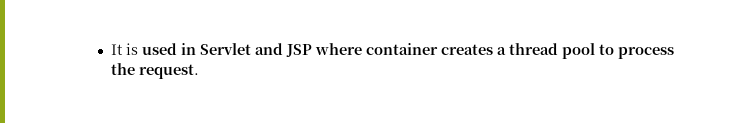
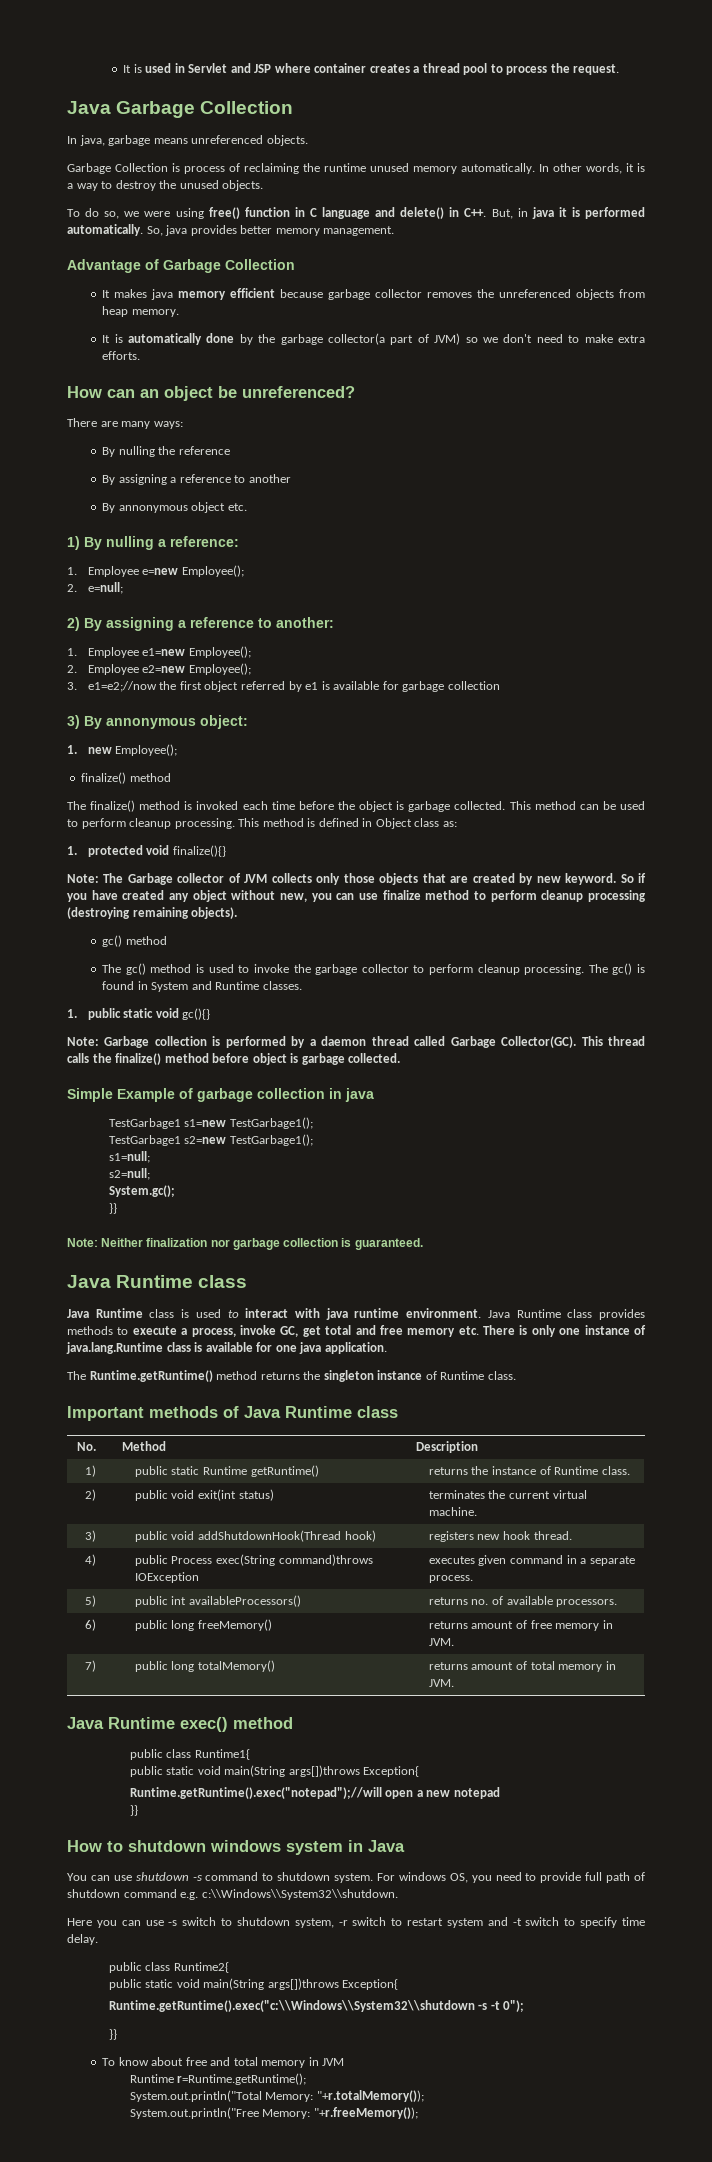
(200, 71) none -> [67,101,294,118] [67,135,308,146] [67,163,645,174] [67,180,264,191] [67,207,646,219] [67,224,395,236] [67,259,295,273] [102,288,646,300] [102,306,179,317] [102,333,645,345] [102,351,141,360] [67,386,355,401] [67,418,183,429] [102,446,230,457] [102,474,291,485] [102,502,247,513] [67,536,239,550] [67,565,244,577] [67,582,123,594] [67,617,334,631] [67,646,251,658] [67,663,251,675] [67,681,500,692] [67,715,248,729] [67,744,178,756] [81,772,171,784] [67,800,646,812] [67,818,457,829] [67,845,226,857] [67,873,647,885] [67,890,647,902] [67,907,238,919] [102,935,167,947] [102,963,646,975] [102,981,302,992] [67,1008,211,1020] [67,1036,645,1048] [67,1053,401,1065] [67,1088,374,1102] [108,1117,313,1129] [108,1134,313,1146] [108,1151,150,1163] [108,1168,150,1180] [108,1185,175,1197] [108,1203,117,1214] [67,1238,423,1250] [67,1275,248,1288] [67,1308,646,1320] [67,1325,647,1337] [66,1342,387,1354] [67,1370,516,1382] [67,1406,398,1421] [77,1442,97,1451] [122,1441,167,1451] [416,1441,479,1453] [84,1465,96,1477] [134,1465,319,1477] [428,1466,630,1475] [84,1489,96,1501] [134,1489,274,1501] [428,1490,587,1499] [428,1507,477,1516] [84,1530,96,1542] [134,1530,376,1542] [428,1531,572,1542] [84,1554,96,1566] [134,1554,373,1566] [134,1572,199,1583] [428,1555,635,1566] [428,1575,473,1583] [84,1595,96,1607] [134,1595,301,1607] [428,1596,618,1607] [84,1619,96,1631] [134,1619,272,1631] [428,1620,613,1631] [428,1638,454,1646] [84,1660,96,1672] [134,1660,275,1672] [428,1661,616,1672] [428,1679,454,1687] [67,1717,293,1732] [129,1749,250,1760] [129,1765,420,1777] [129,1787,500,1799] [129,1805,138,1816] [67,1840,405,1855] [67,1872,646,1883] [67,1889,398,1900] [67,1917,646,1928] [67,1934,98,1945] [108,1962,229,1973] [108,1978,399,1990] [108,2000,525,2012] [108,2029,117,2040] [102,2057,345,2068] [129,2073,307,2085] [129,2090,424,2102] [129,2107,418,2119] // Java Garbage Collection // In java, garbage means unreferenced objects. // Garbage Collection is process of reclaiming the runtime unused memory automatically. In other words, it is a way to destroy the unused objects. // To do so, we were using free() function in C language and delete() in C++. But, in java it is performed automatically. So, java provides better memory management. // Advantage of Garbage Collection // It makes java memory efficient because garbage collector removes the unreferenced objects from heap memory. // It is automatically done by the garbage collector(a part of JVM) so we don't need to make extra efforts. // How can an object be unreferenced? // There are many ways: // By nulling the reference // By assigning a reference to another // By annonymous object etc. // 1) By nulling a reference: // 1. Employee e=new Employee(); // 2. e=null; // 2) By assigning a reference to another: // 1. Employee e1=new Employee(); // 2. Employee e2=new Employee(); // 3. e1=e2;//now the first object referred by e1 is available for garbage collection // 3) By annonymous object: // 1. new Employee(); // finalize() method // The finalize() method is invoked each time before the object is garbage collected. This method can be used to perform cleanup processing. This method is defined in Object class as: // 1. protected void finalize(){} // Note: The Garbage collector of JVM collects only those objects that are created by new keyword. So if you have created any object without new, you can use finalize method to perform cleanup processing (destroying remaining objects). // gc() method // The gc() method is used to invoke the garbage collector to perform cleanup processing. The gc() is found in System and Runtime classes. // 1. public static void gc(){} // Note: Garbage collection is performed by a daemon thread called Garbage Collector(GC). This thread calls the finalize() method before object is garbage collected. // Simple Example of garbage collection in java // TestGarbage1 s1=new TestGarbage1(); // TestGarbage1 s2=new TestGarbage1(); // s1=null; // s2=null; // System.gc(); // }} // Note: Neither finalization nor garbage collection is guaranteed. // Java Runtime class // Java Runtime class is used to interact with java runtime environment. Java Runtime class provides methods to execute a process, invoke GC, get total and free memory etc. There is only one instance of java.lang.Runtime class is available for one java application. // The Runtime.getRuntime() method returns the singleton instance of Runtime class. // Important methods of Java Runtime class // No. | Method | Description // 1) | public static Runtime getRuntime() | returns the instance of Runtime class. // 2) | public void exit(int status) | terminates the current virtual machine. // 3) | public void addShutdownHook(Thread hook) | registers new hook thread. // 4) | public Process exec(String command)throws IOException | executes given command in a separate process. // 5) | public int availableProcessors() | returns no. of available processors. // 6) | public long freeMemory() | returns amount of free memory in JVM. // 7) | public long totalMemory() | returns amount of total memory in JVM. // Java Runtime exec() method // public class Runtime1{ // public static void main(String args[])throws Exception{ // Runtime.getRuntime().exec("notepad");//will open a new notepad // }} // How to shutdown windows system in Java // You can use shutdown -s command to shutdown system. For windows OS, you need to provide full path of shutdown command e.g. c:\\Windows\\System32\\shutdown. // Here you can use -s switch to shutdown system, -r switch to restart system and -t switch to specify time delay. // public class Runtime2{ // public static void main(String args[])throws Exception{ // Runtime.getRuntime().exec("c:\\Windows\\System32\\shutdown -s -t 0"); // }} // To know about free and total memory in JVM // Runtime r=Runtime.getRuntime(); // System.out.println("Total Memory: "+r.totalMemory()); // System.out.println("Free Memory: "+r.freeMemory());

